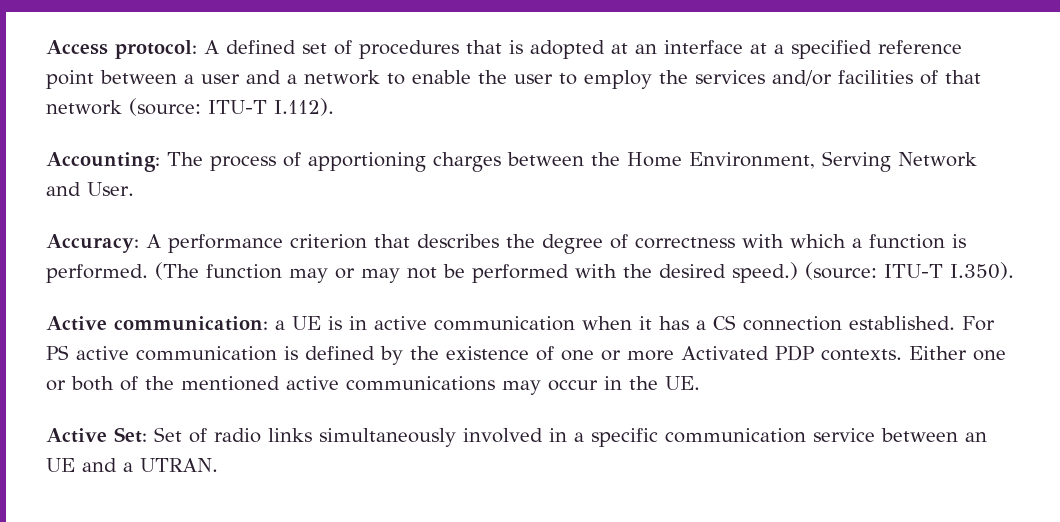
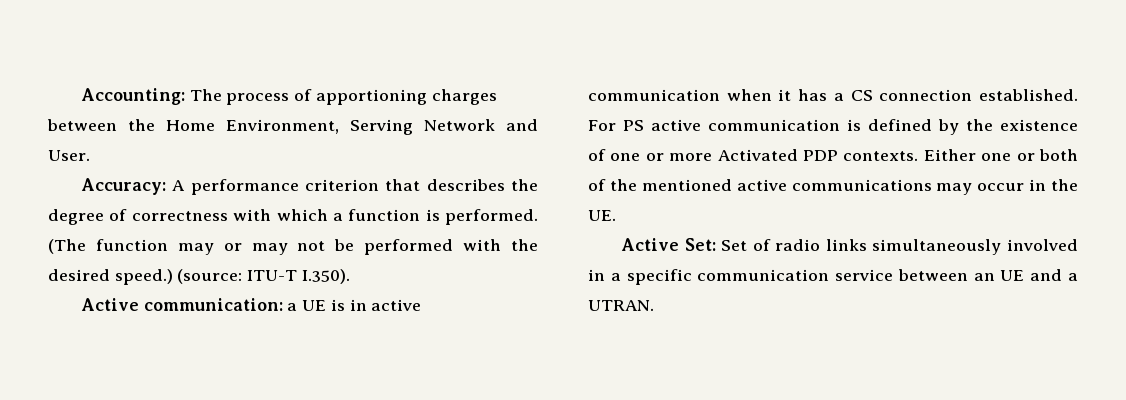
[46,40,962,59] [46,70,981,89] [46,98,334,116] Access protocol: A defined set of procedures that is adopted at an interface at a specified reference point between a user and a network to enable the user to employ the services and/or facilities of that network (source: ITU-T I.112). // -> (80, 96) none

